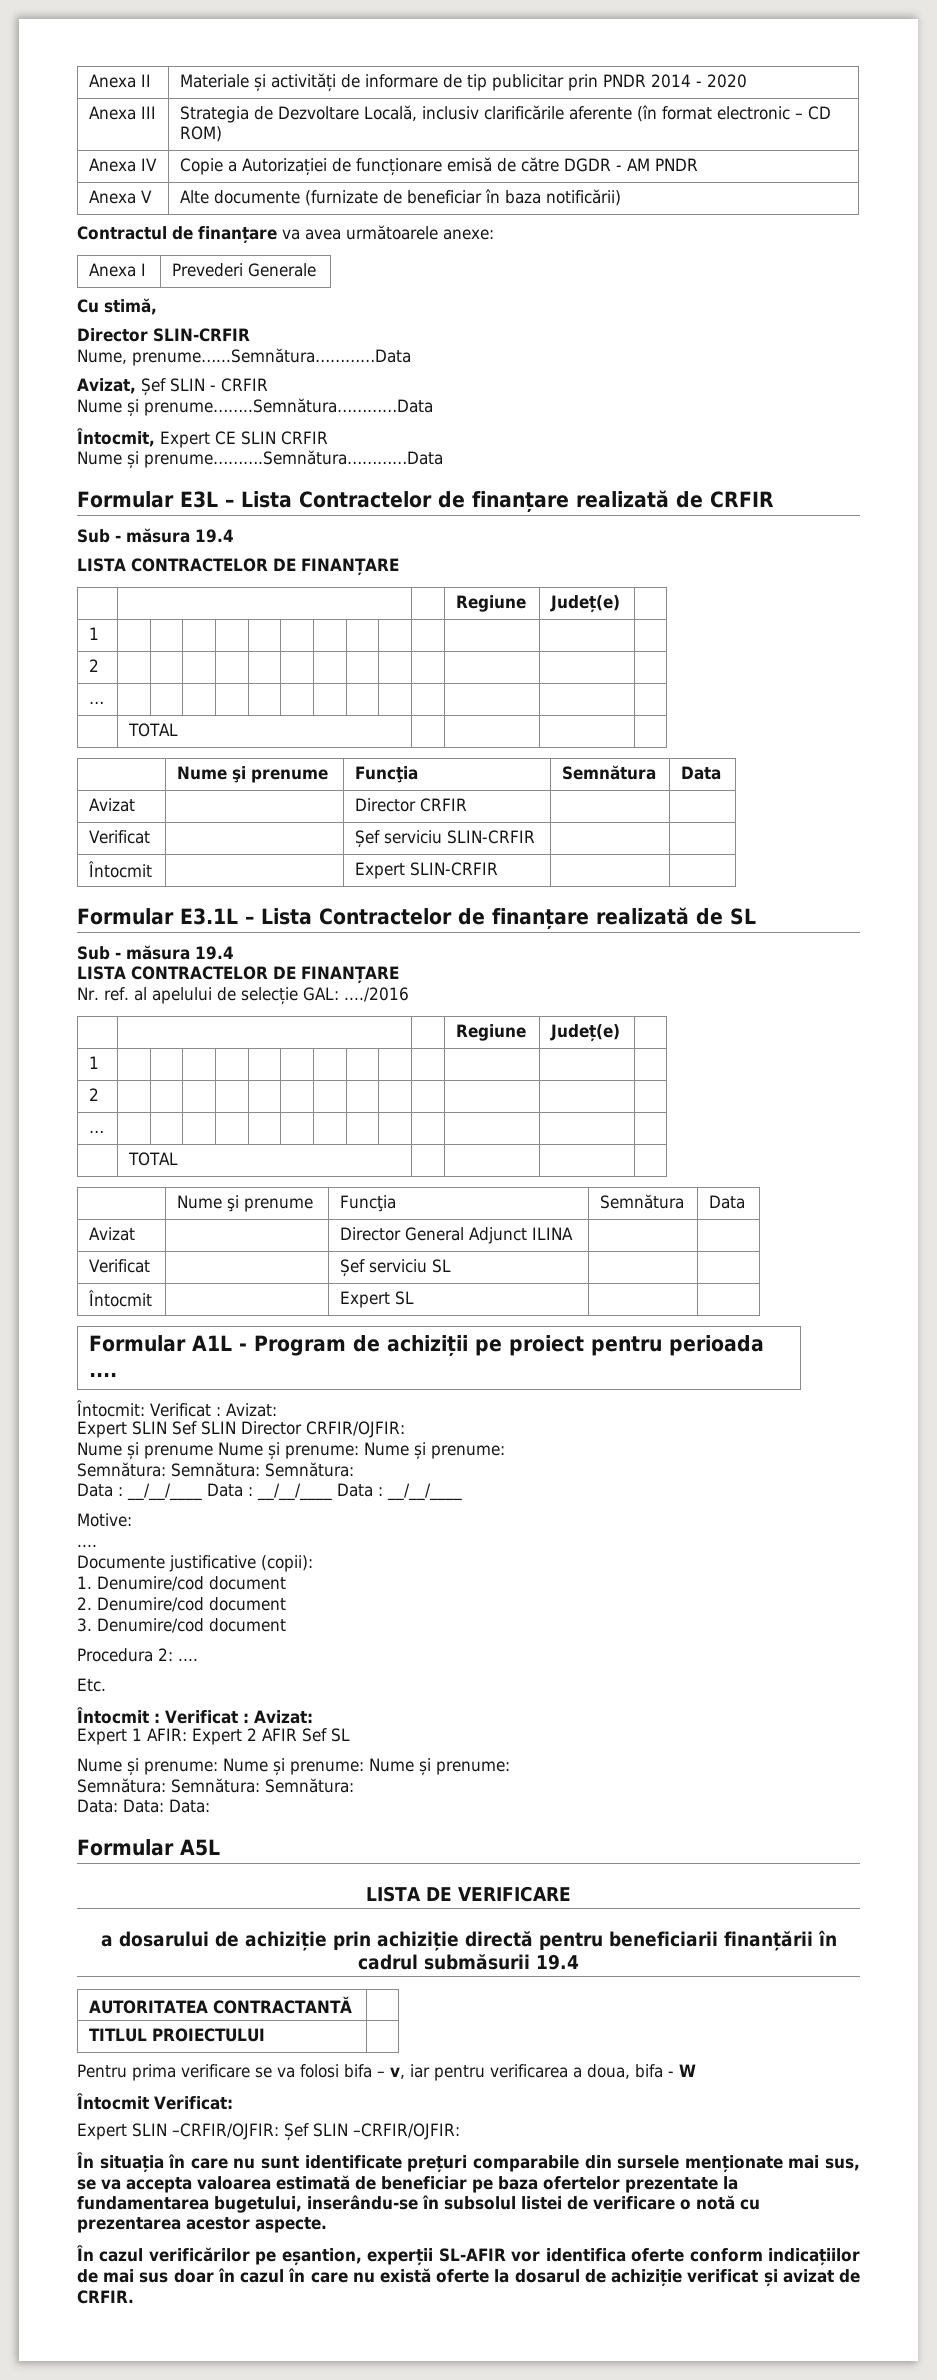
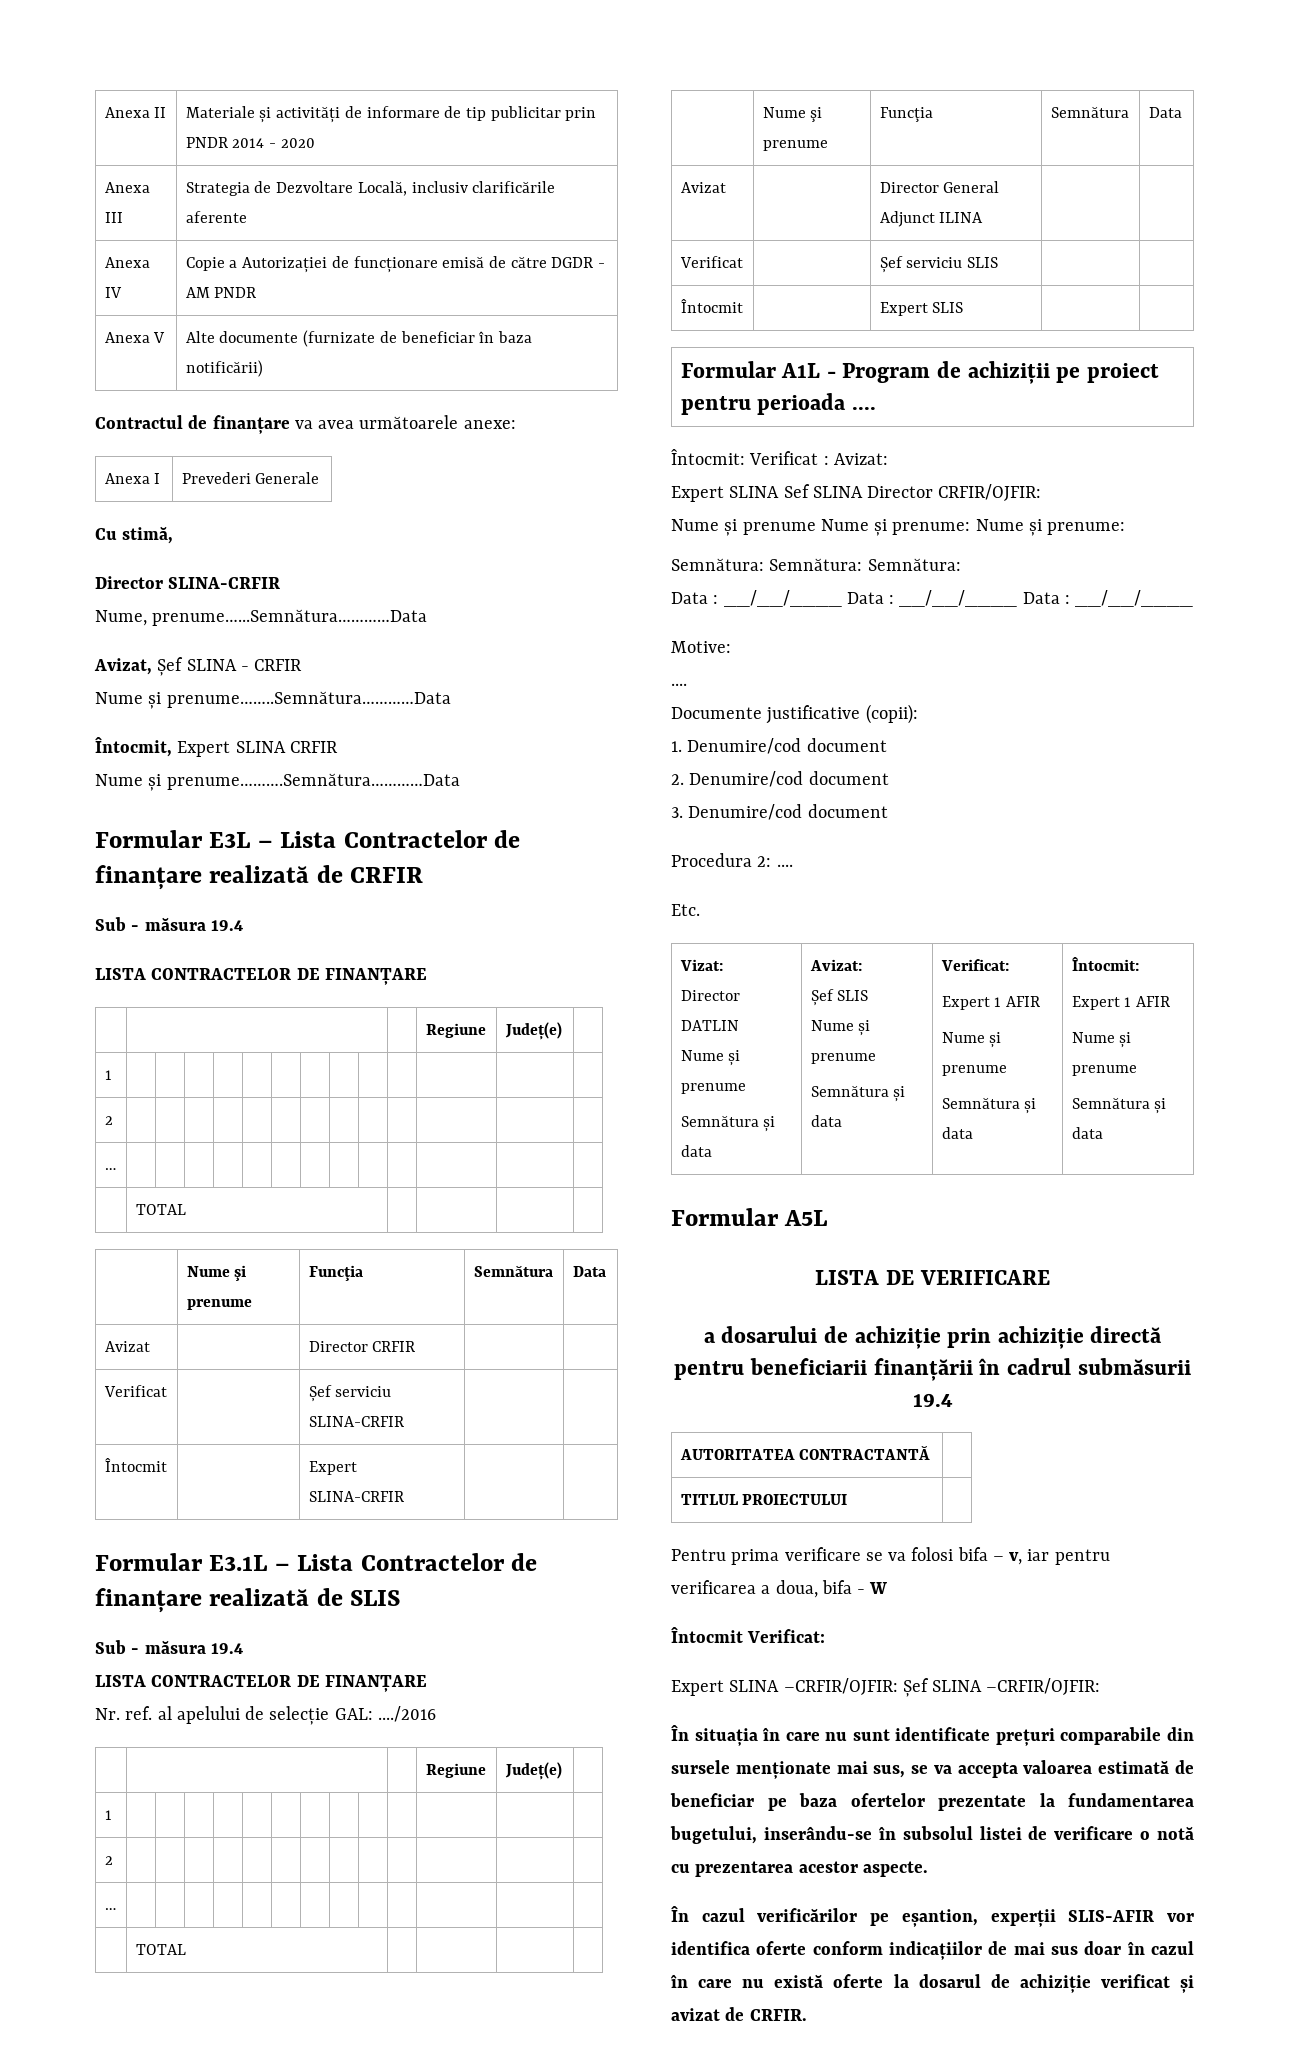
[637,105,832,122] [180,126,223,142] (în format electronic – CD ROM) -> (247, 217) none
[153,328,250,342] SLIN-CRFIR -> [168,577,281,589] SLINA-CRFIR
[170,378,205,392] SLIN -> [186,659,237,671] SLINA
[215,431,276,445] CE SLIN -> [235,741,286,753] SLINA
[447,830,536,844] [89,861,153,878] [355,862,499,879] SLIN-CRFIR | | // Întocmit | | Expert SLIN-CRFIR -> [308,1416,404,1427] [104,1458,167,1472] [308,1461,357,1475] [308,1491,404,1502] SLINA-CRFIR | | // Întocmit | | Expert SLINA-CRFIR
[729,908,756,925] SL -> [350,1590,401,1606] SLIS
[432,1259,452,1273] [89,1290,153,1307] [340,1291,415,1308] SL | | // Întocmit | | Expert SL -> [967,257,999,268] [680,299,743,313] [879,302,964,316] SLIS | | // Întocmit | | Expert SLIS
[132,1421,236,1435] SLIN Sef SLIN -> [729,484,863,498] SLINA Sef SLINA
[77,1707,313,1724] [77,1728,350,1745] [77,1758,510,1776] [77,1778,354,1793] [77,1799,210,1813] // Întocmit : Verificat : Avizat: // Expert 1 AFIR: Expert 2 AFIR Sef SL // Nume și prenume: Nume și prenume: Nume și prenume: // Semnătura: Semnătura: Semnătura: // Data: Data: Data: -> [679,959,723,971] [680,990,740,1001] [680,1020,739,1031] [680,1050,741,1066] [680,1083,746,1094] [680,1115,776,1132] [680,1145,712,1157] [809,959,862,971] [810,989,869,1006] [810,1020,871,1036] [810,1053,876,1064] [810,1085,906,1102] [810,1115,842,1127] [940,959,1009,971] [941,996,1041,1010] [941,1032,1002,1048] [941,1065,1007,1076] [941,1097,1037,1114] [941,1127,973,1139] [1071,957,1139,971] [1071,996,1171,1010] [1071,1032,1132,1048] [1071,1065,1137,1076] [1071,1097,1167,1114] [1071,1127,1103,1139] // Vizat: // Director DATLIN // Nume și prenume // Semnătura și data | Avizat: // Șef SLIS // Nume și prenume // Semnătura și data | Verificat: // Expert 1 AFIR // Nume și prenume // Semnătura și data | Întocmit: // Expert 1 AFIR // Nume și prenume // Semnătura și data
[132,2123,167,2137] SLIN -> [729,1680,780,1692] SLINA
[313,2123,348,2137] SLIN -> [932,1680,983,1692] SLINA
[438,2248,506,2262] SL-AFIR -> [1068,1910,1155,1922] SLIS-AFIR

